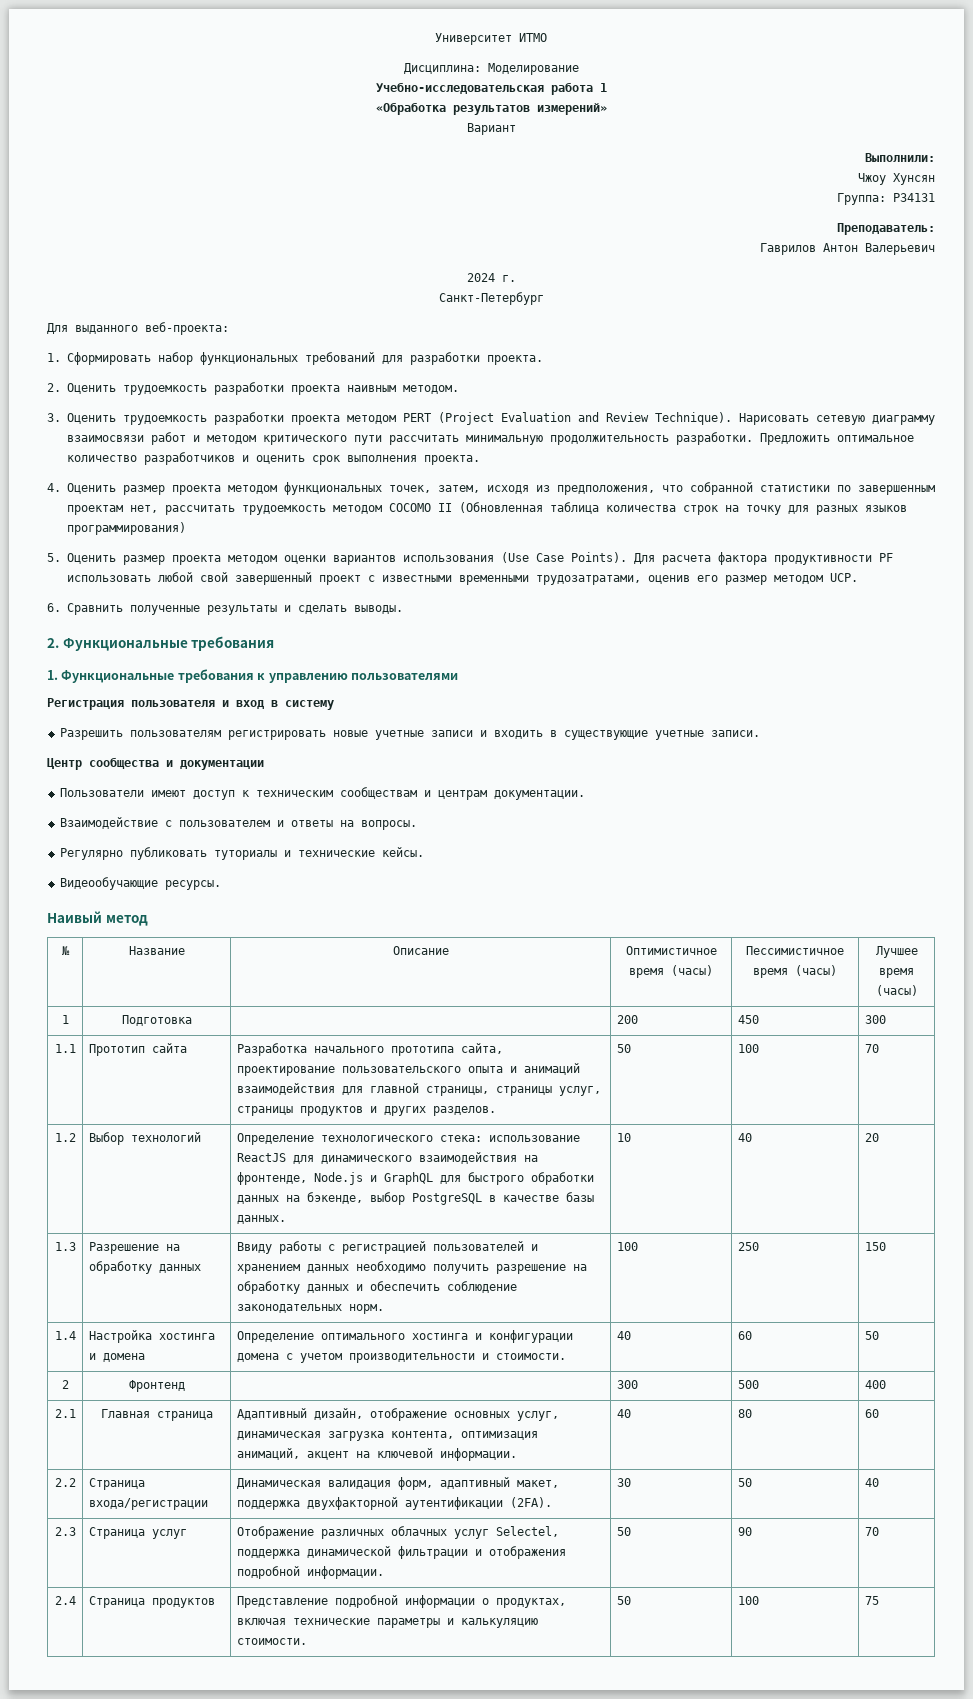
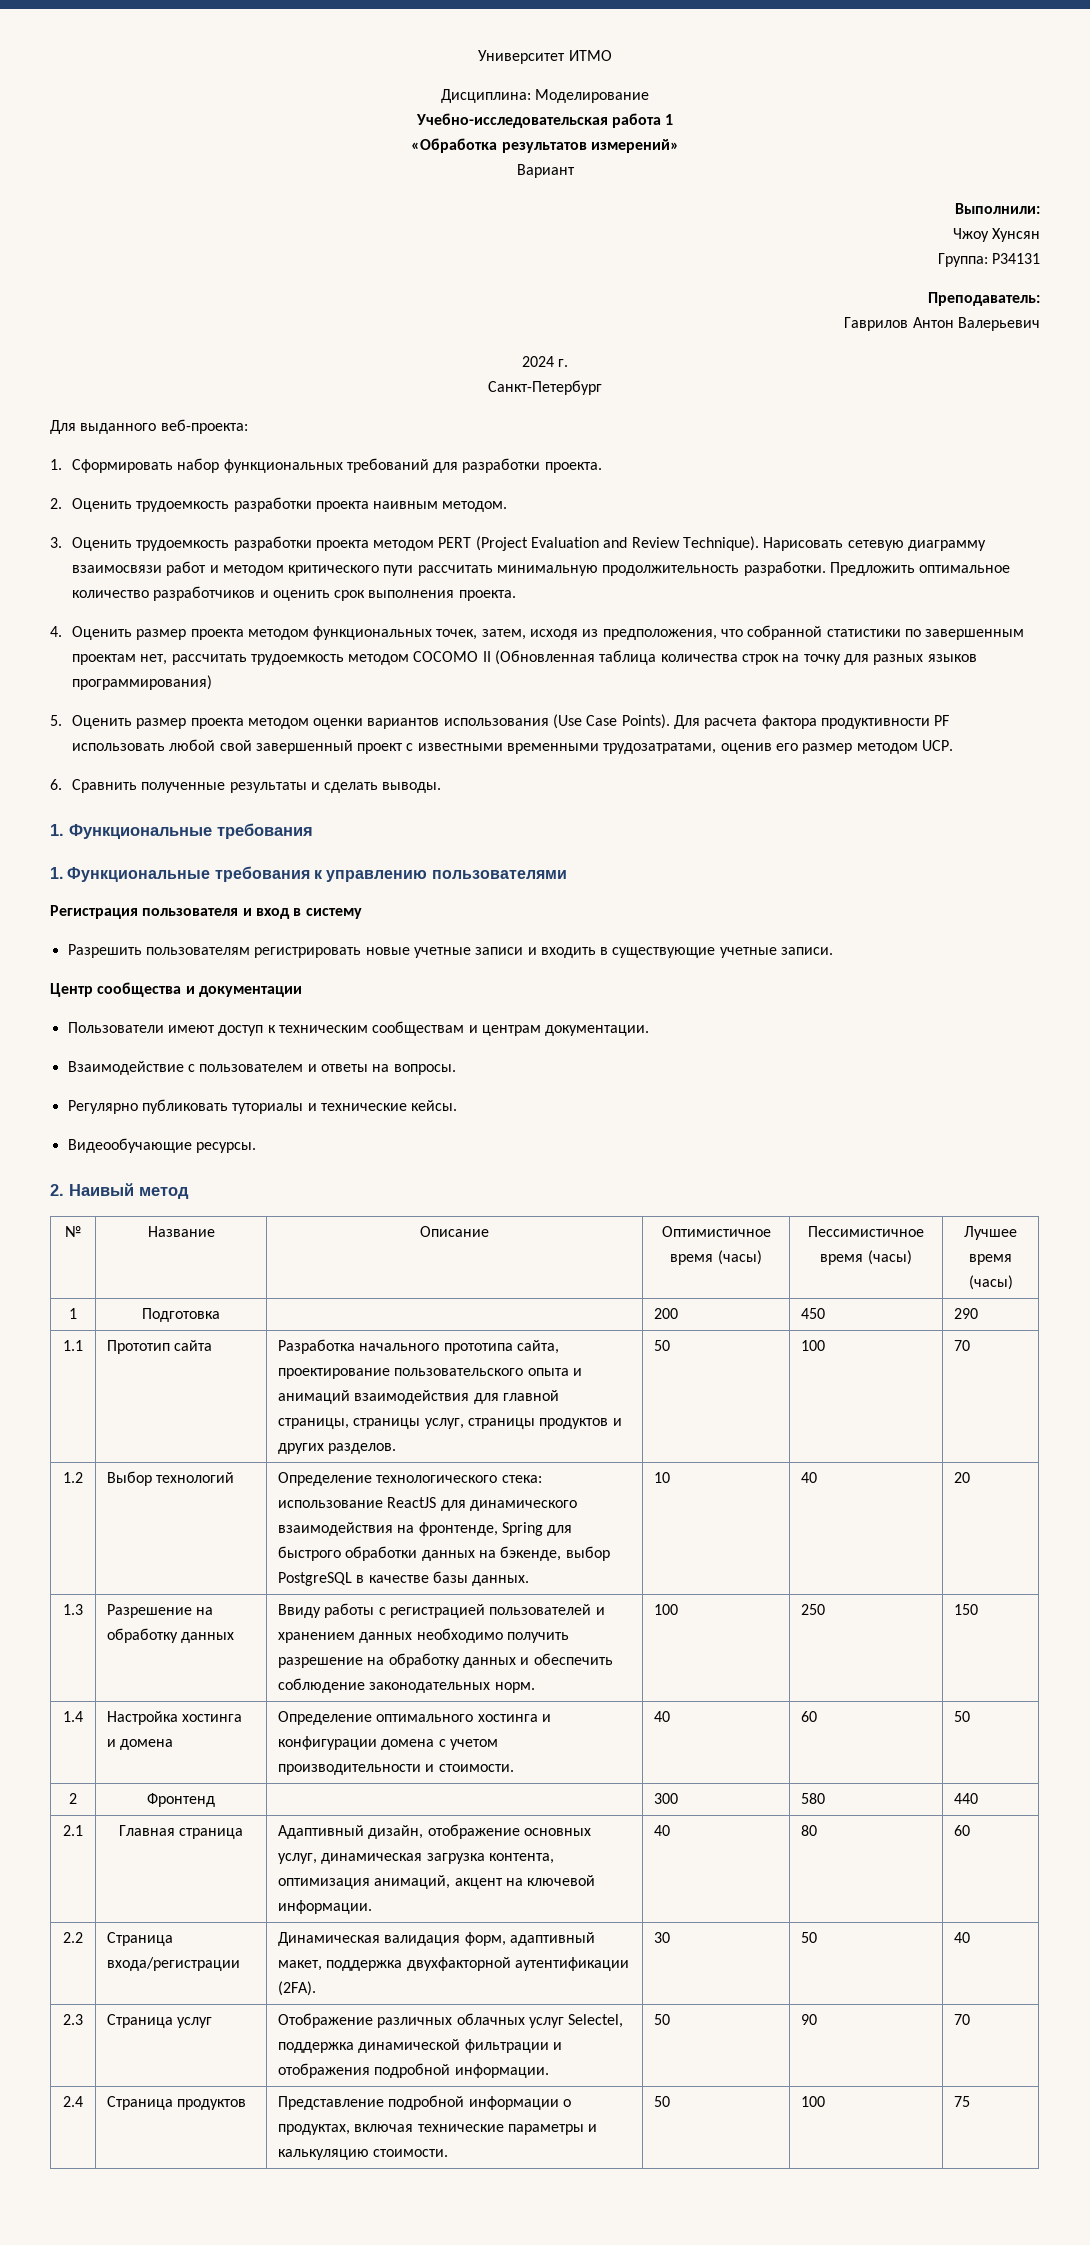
[47,638,59,648] 2. -> [50,824,64,836] 1.
(221, 885) none -> [50,1184,64,1196] 2.
[864,1015,886,1024] 300 -> [954,1308,979,1319] 290
[313,1172,433,1185] Node.js и GraphQL -> [501,1522,543,1536] Spring
[737,1380,759,1389] [864,1380,886,1389] 500 | 400 -> [801,1793,826,1804] [954,1793,979,1804] 580 | 440

